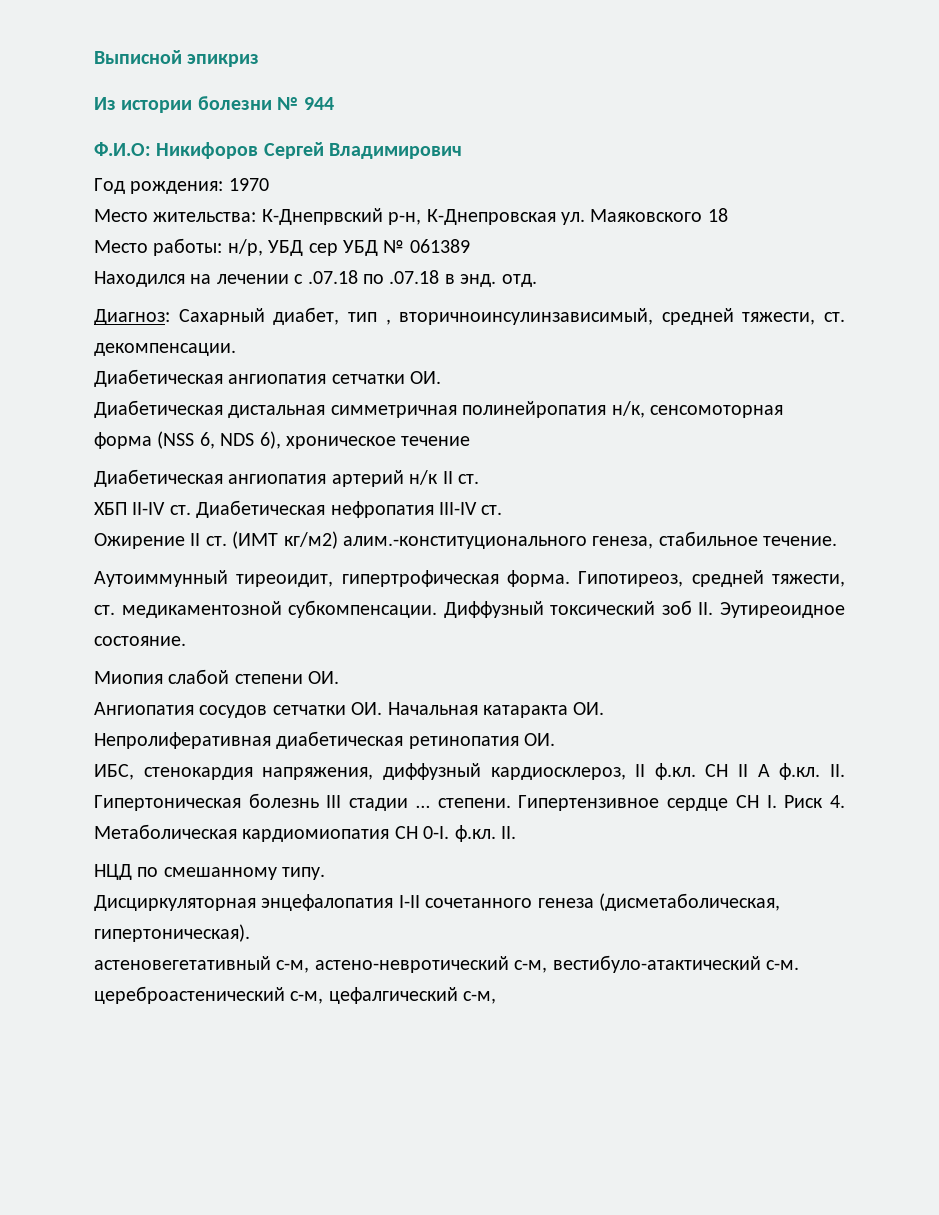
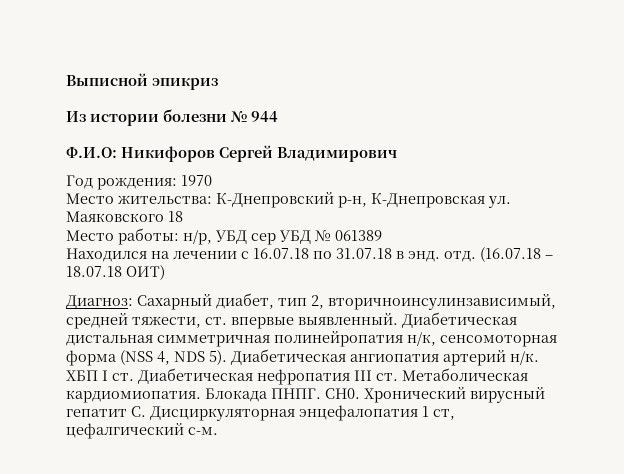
[261,208,383,225] К-Днепрвский -> [216,192,334,208] К-Днепровский
[307,270,440,284] .07.18 по .07.18 -> [253,248,392,259] 16.07.18 по 31.07.18
(537, 280) none -> [480,247,553,262] [66,265,165,280] (16.07.18 – 18.07.18 ОИТ)
[385,319,391,325] , -> [311,295,324,309] 2,
[94,343,236,356] [94,369,442,387] декомпенсации. // Диабетическая ангиопатия сетчатки ОИ. // -> [231,313,398,329] впервые выявленный.
[199,431,471,449] [94,469,479,487] [94,502,166,515] 6, NDS 6), хроническое течение // Диабетическая ангиопатия артерий н/к II ст. // ХБП II-IV -> [157,349,539,366] [66,370,108,381] 4, NDS 5). Диабетическая ангиопатия артерий н/к. ХБП I
[439,502,503,515] [94,531,838,549] [94,570,845,587] [94,600,845,618] [94,636,186,646] [94,669,340,684] [94,702,605,718] [94,731,556,749] [94,763,845,780] [94,793,846,811] [94,824,516,842] [94,864,326,880] [94,893,780,911] [94,924,250,942] [94,955,799,973] [94,986,497,1004] III-IV ст. // Ожирение II ст. (ИМТ кг/м2) алим.-конституционального генеза, стабильное течение. // Аутоиммунный тиреоидит, гипертрофическая форма. Гипотиреоз, средней тяжести, ст. медикаментозной субкомпенсации. Диффузный токсический зоб II. Эутиреоидное состояние. // Миопия слабой степени ОИ. // Ангиопатия сосудов сетчатки ОИ. Начальная катаракта ОИ. // Непролиферативная диабетическая ретинопатия ОИ. // ИБС, стенокардия напряжения, диффузный кардиосклероз, II ф.кл. СН II А ф.кл. II. Гипертоническая болезнь III стадии … степени. Гипертензивное сердце СН I. Риск 4. Метаболическая кардиомиопатия СН 0-I. ф.кл. II. // НЦД по смешанному типу. // Дисциркуляторная энцефалопатия I-II сочетанного генеза (дисметаболическая, гипертоническая). // астеновегетативный с-м, астено-невротический с-м, вестибуло-атактический с-м. цереброастенический с-м, цефалгический с-м, -> [354,368,528,381] [66,387,545,403] [66,405,455,421] [66,423,218,439] III ст. Метаболическая кардиомиопатия. Блокада ПНПГ. СН0. Хронический вирусный гепатит С. Дисциркуляторная энцефалопатия 1 ст, цефалгический с-м.

